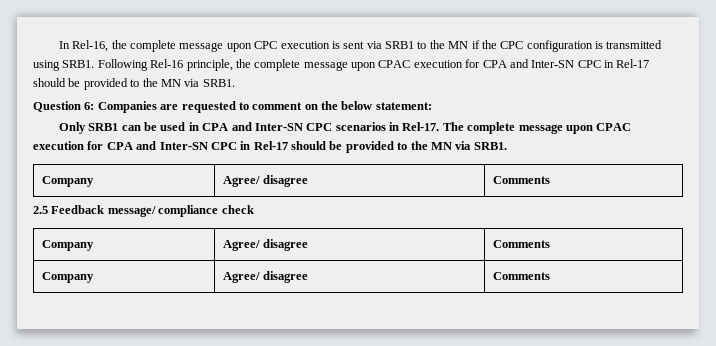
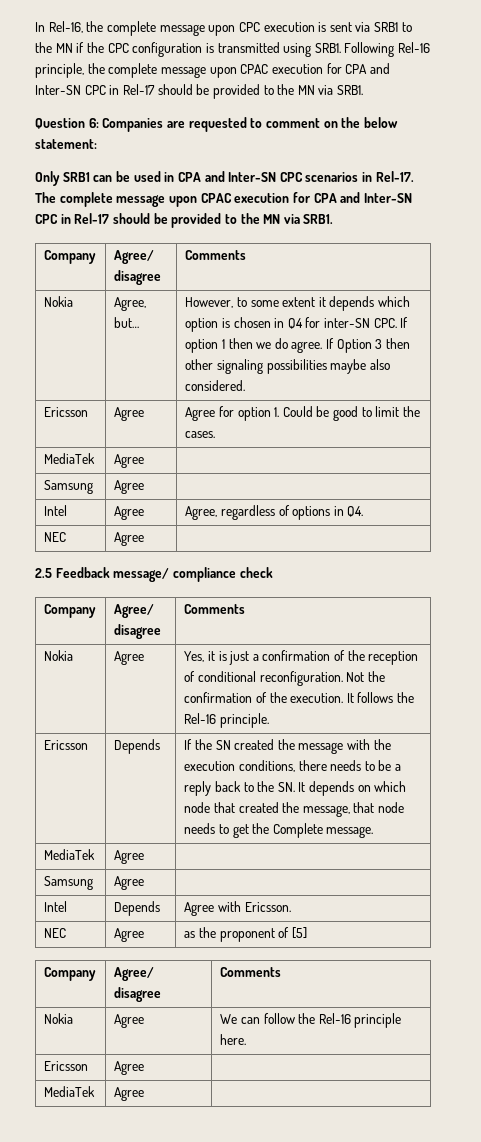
(551, 180) none -> [44,296,74,307] [114,297,147,311] [114,317,140,328] [185,296,411,311] [185,317,409,332] [185,338,411,353] [185,359,390,374] [185,380,246,391] [44,407,89,417] [114,407,145,421] [185,406,421,421] [185,431,216,438] [44,453,96,464] [114,454,145,468] [44,480,94,494] [114,480,145,494] [44,505,68,516] [114,506,145,520] [185,505,364,520] [44,532,67,542] [114,532,145,546] // Nokia | Agree, but… | However, to some extent it depends which option is chosen in Q4 for inter-SN CPC. If option 1 then we do agree. If Option 3 then other signaling possibilities maybe also considered. // Ericsson | Agree | Agree for option 1. Could be good to limit the cases. // MediaTek | Agree | // Samsung | Agree | // Intel | Agree | Agree, regardless of options in Q4. // NEC | Agree |
[42,272,95,283] [223,271,308,283] [493,272,551,280] Company | Agree/ disagree | Comments -> [44,650,74,661] [114,651,145,665] [184,650,419,665] [184,671,385,686] [184,692,415,703] [184,713,269,728] [44,740,89,750] [114,739,161,754] [184,739,391,754] [184,760,402,772] [184,781,407,796] [184,802,405,817] [184,823,374,838] [44,849,96,860] [114,850,145,864] [44,876,94,890] [114,876,145,890] [44,901,68,912] [114,901,161,916] [184,901,291,916] [44,928,67,938] [114,928,145,942] [184,927,307,942] [44,967,97,981] [114,967,155,981] [114,987,162,1002] [220,967,282,977] [44,1013,74,1024] [114,1014,145,1028] [220,1013,402,1028] [220,1034,247,1045] [44,1061,89,1071] [114,1061,145,1075] [44,1086,96,1097] [114,1087,145,1101] Nokia | Agree | Yes, it is just a confirmation of the reception of conditional reconfiguration. Not the confirmation of the execution. It follows the Rel-16 principle. // Ericsson | Depends | If the SN created the message with the execution conditions, there needs to be a reply back to the SN. It depends on which node that created the message, that node needs to get the Complete message. // MediaTek | Agree | // Samsung | Agree | // Intel | Depends | Agree with Ericsson. // NEC | Agree | as the proponent of [5] // Company | Agree/ disagree | Comments // Nokia | Agree | We can follow the Rel-16 principle here. // Ericsson | Agree | // MediaTek | Agree |

